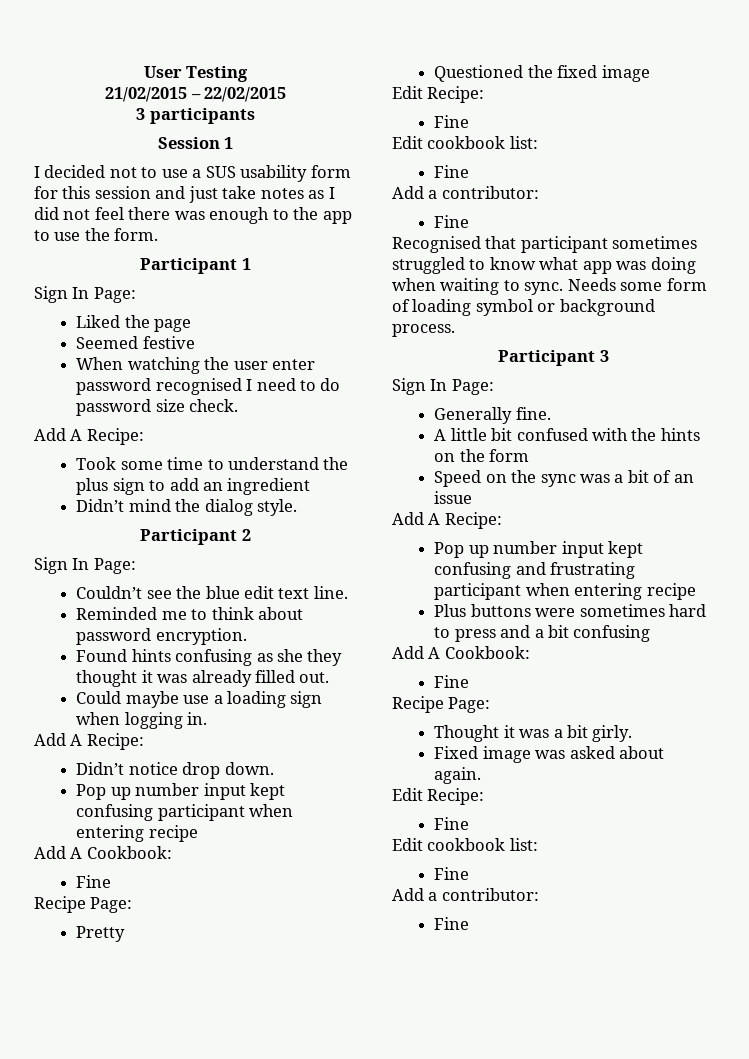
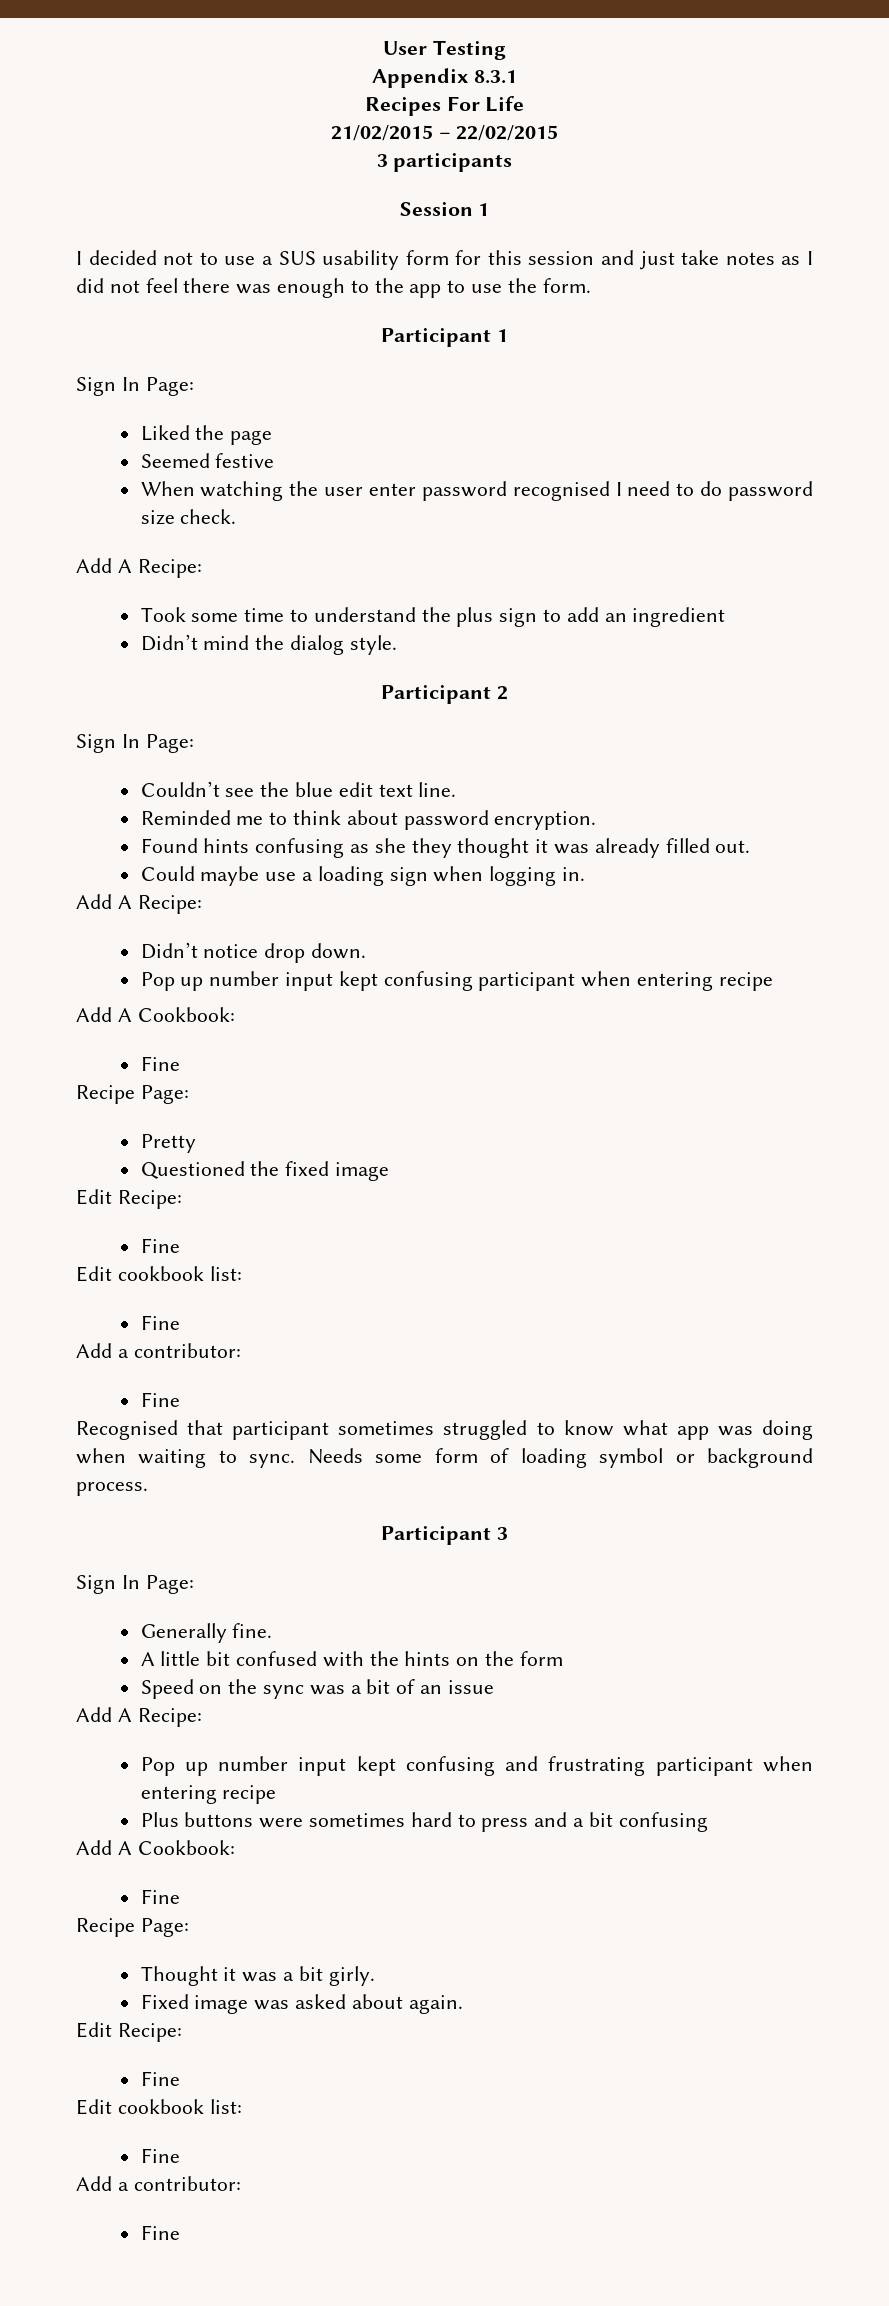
(249, 74) none -> [372,68,517,88] [364,96,525,116] // Appendix 8.3.1 // Recipes For Life

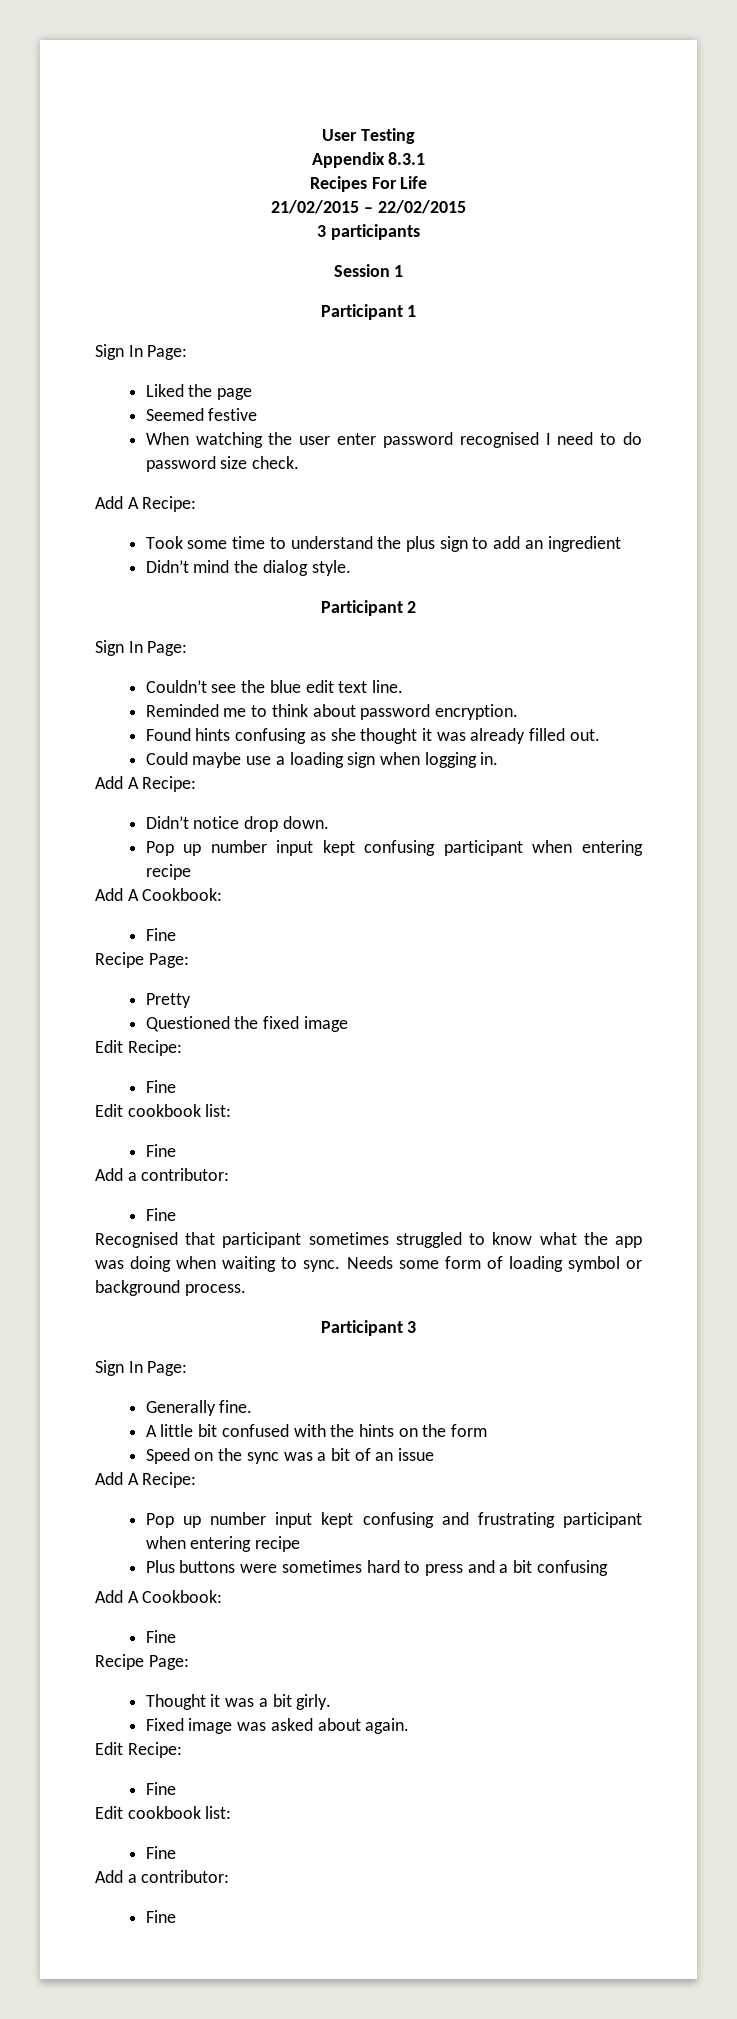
[76,250,814,270] [76,278,591,298] // I decided not to use a SUS usability form for this session and just take notes as I did not feel there was enough to the app to use the form. -> (404, 271) none
[411,838,452,858] they -> (356, 734) none
(668, 1428) none -> [583,1232,608,1245] the

